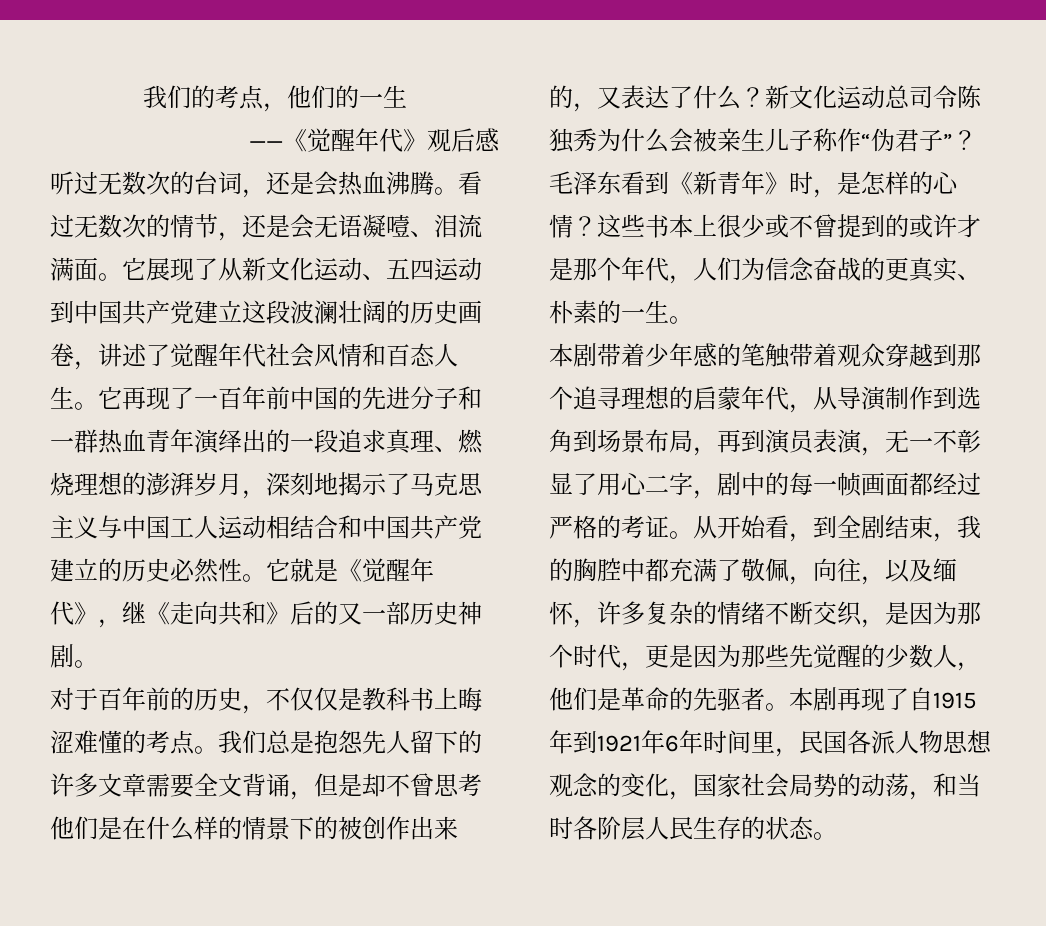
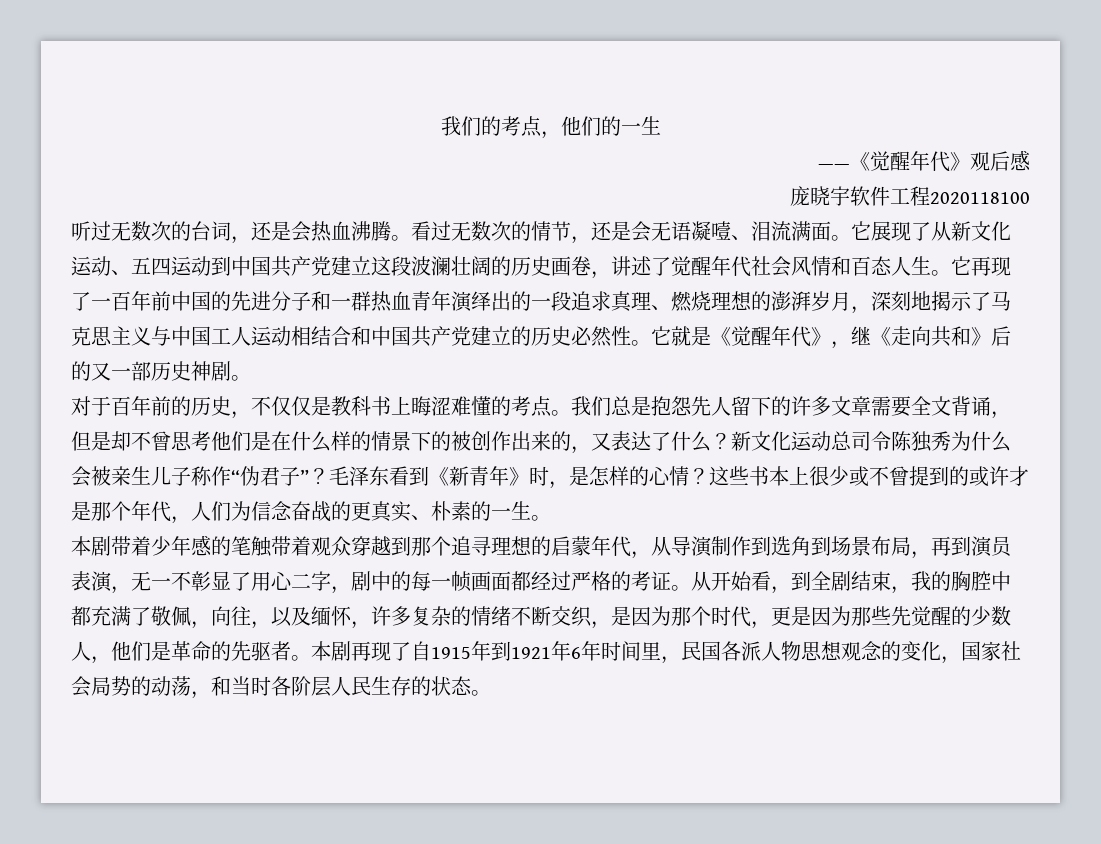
(500, 140) none -> [790,186,1030,206] // 庞晓宇软件工程2020118100

